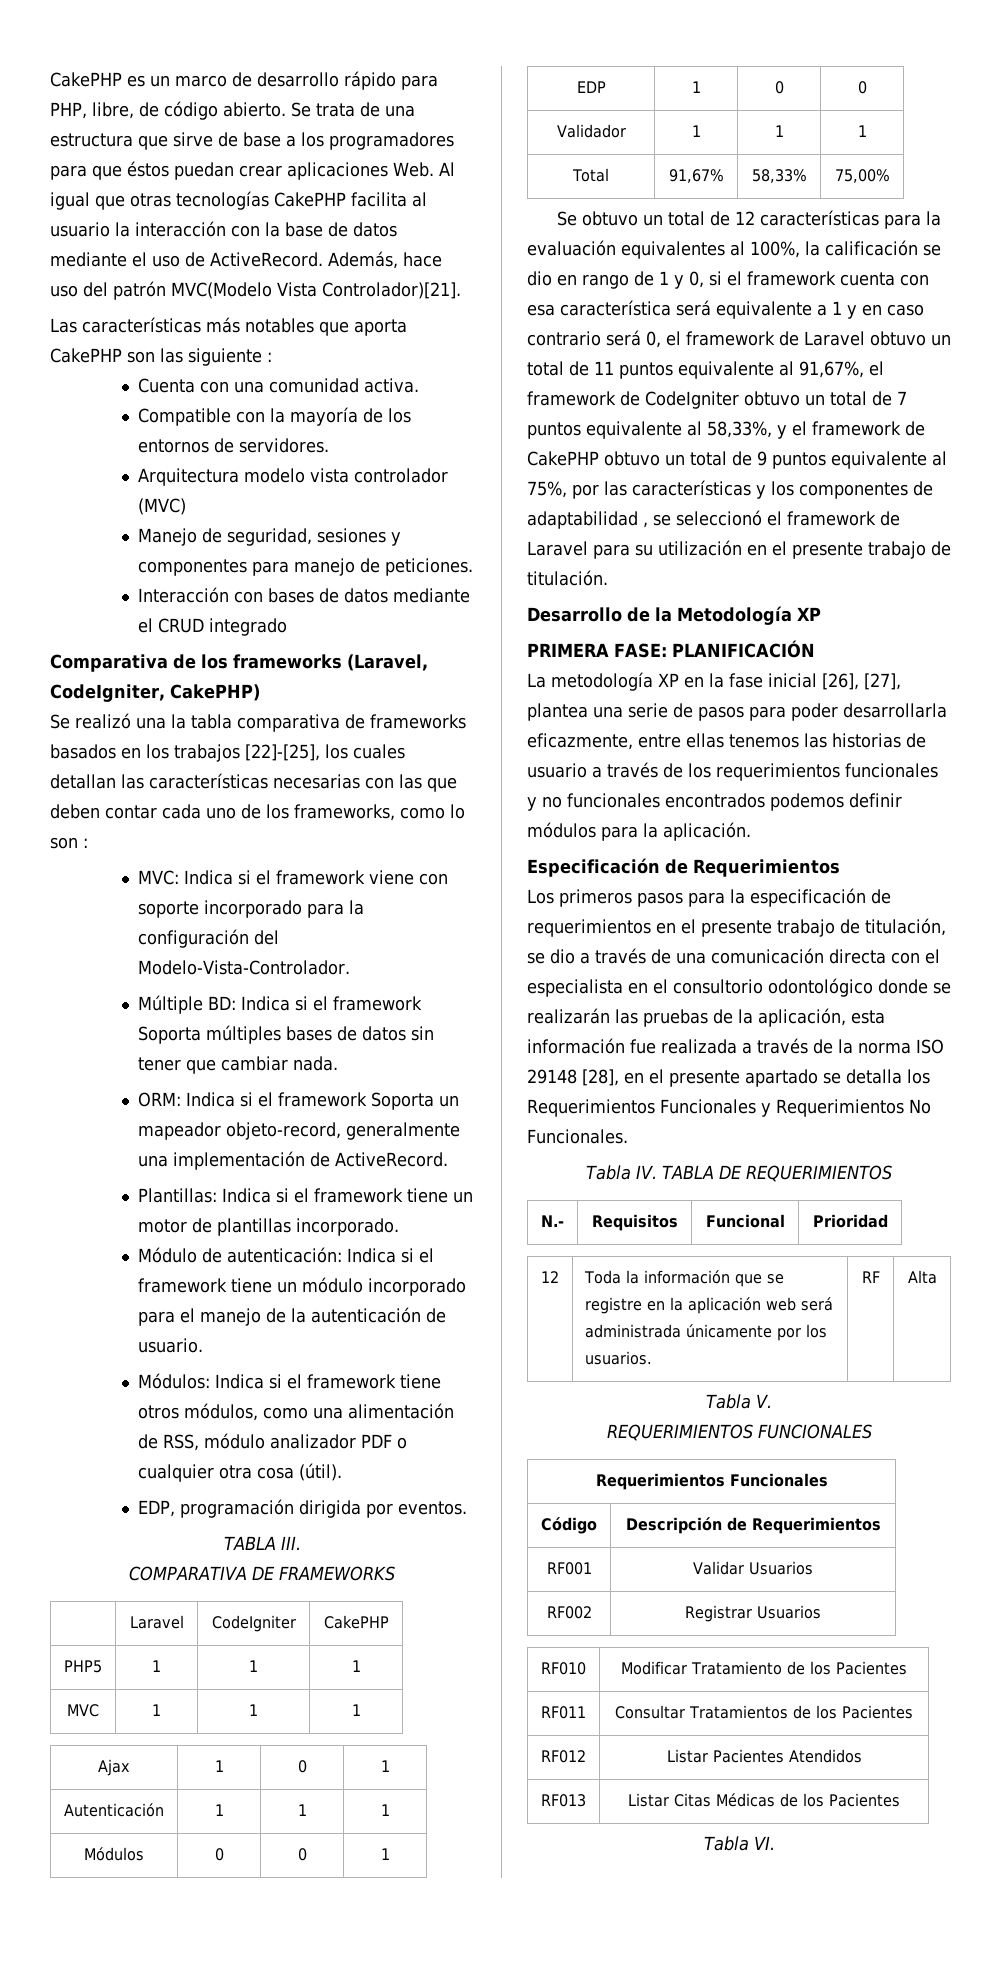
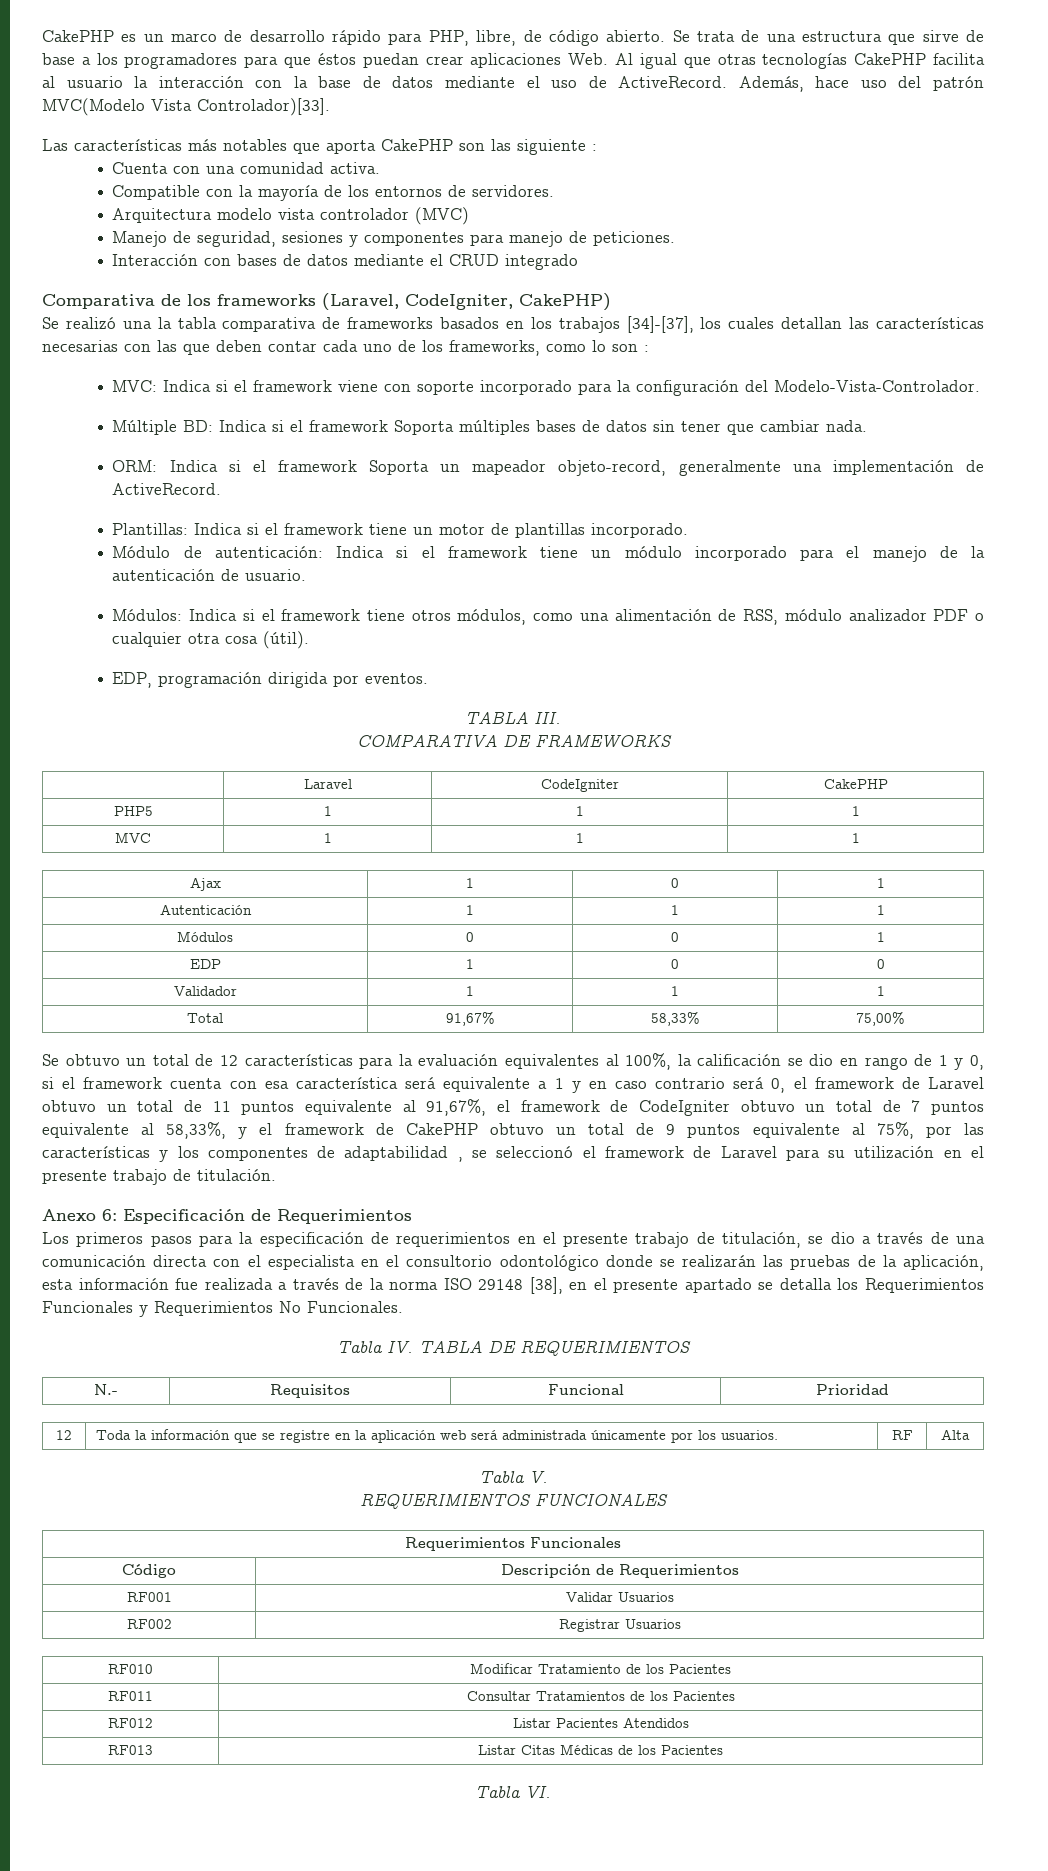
[322,282,461,299] Controlador)[21]. -> [197,98,330,116] Controlador)[33].
[245,744,320,761] [22]-[25], -> [626,316,694,333] [34]-[37],
[527,606,821,625] [527,640,815,658] [527,672,901,691] [527,703,947,721] [527,733,926,750] [527,762,938,781] [527,793,902,811] [527,822,751,841] Desarrollo de la Metodología XP // PRIMERA FASE: PLANIFICACIÓN // La metodología XP en la fase inicial [26], [27], plantea una serie de pasos para poder desarrollarla eficazmente, entre ellas tenemos las historias de usuario a través de los requerimientos funcionales y no funcionales encontrados podemos definir módulos para la aplicación. // -> [42,1209,117,1221] Anexo 6:
[582,1069,619,1086] [28], -> [529,1277,563,1294] [38],

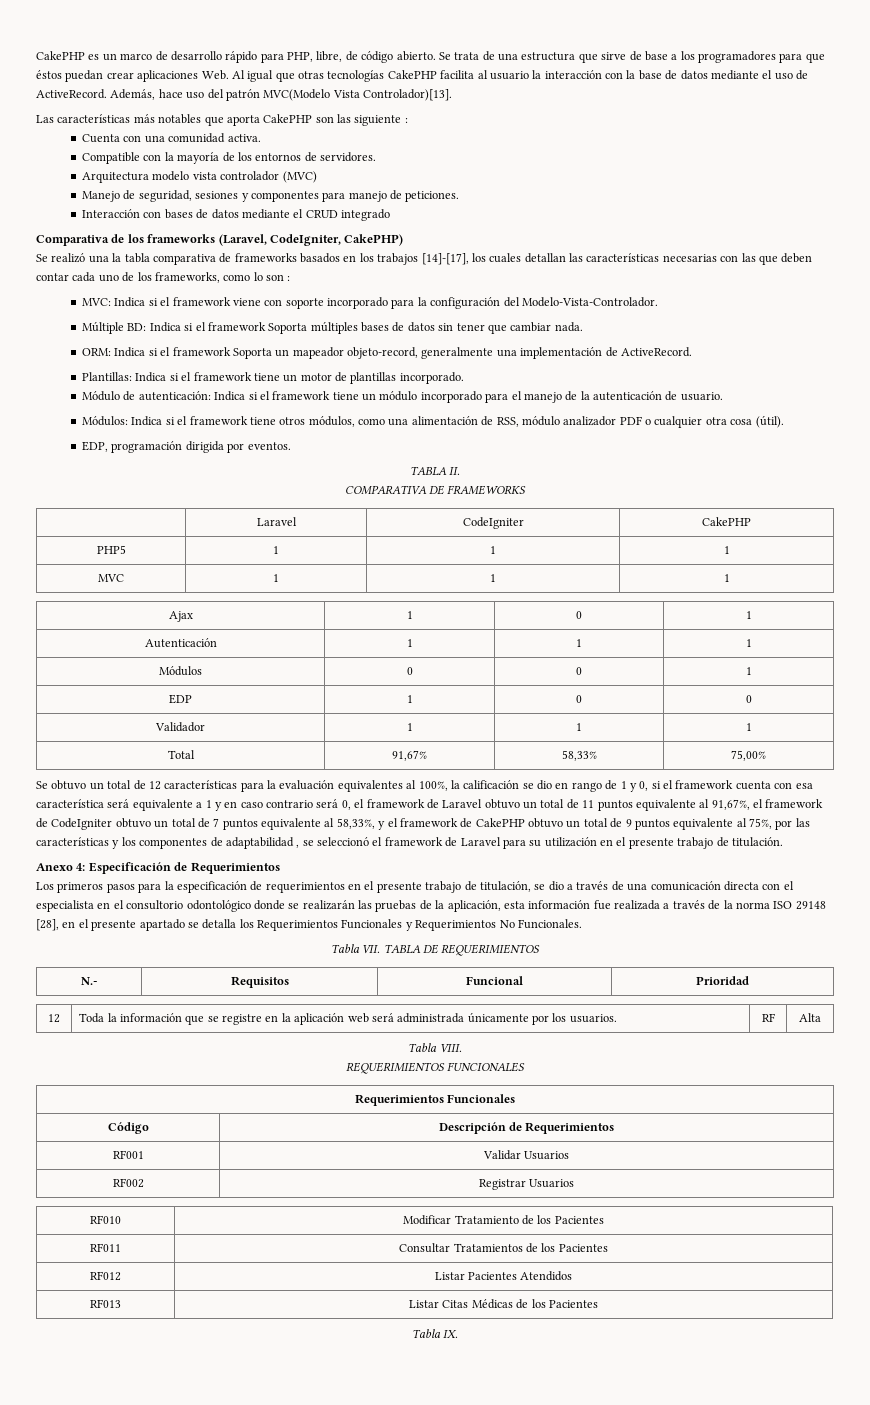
[197,98,330,116] Controlador)[33]. -> [363,89,452,101] Controlador)[13].
[626,316,694,333] [34]-[37], -> [421,253,469,265] [14]-[17],
[534,712,561,724] III. -> [449,467,461,475] II.
[102,1209,117,1221] 6: -> [76,863,86,871] 4:
[529,1277,563,1294] [38], -> [36,919,59,931] [28],
[387,1340,413,1353] IV. -> [362,945,381,954] VII.
[528,1470,548,1483] V. -> [439,1044,462,1053] VIII.
[525,1785,551,1798] VI. -> [443,1330,459,1338] IX.

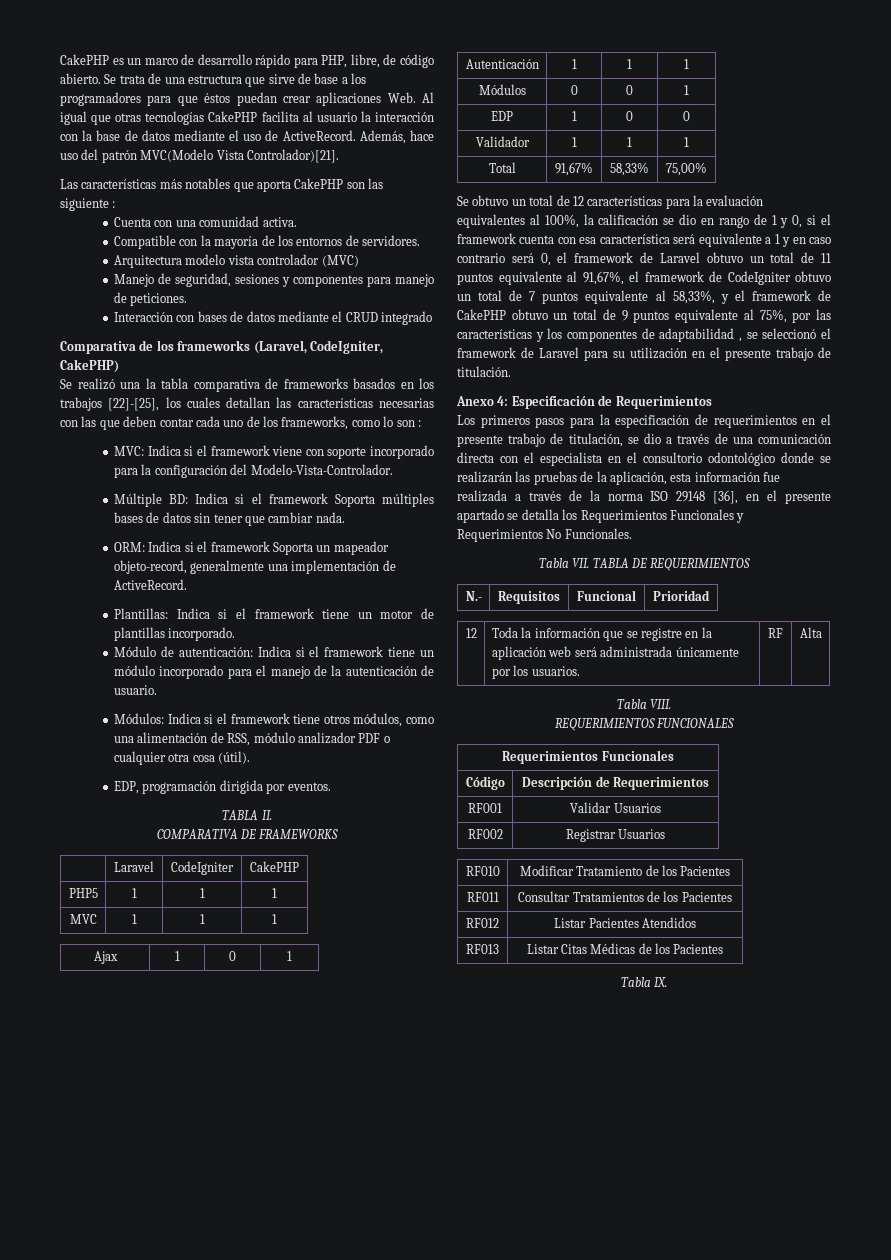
[363,89,452,101] Controlador)[13]. -> [246,149,339,163] Controlador)[21].
[421,253,469,265] [14]-[17], -> [108,398,160,411] [22]-[25],
[36,919,59,931] [28], -> [713,490,739,504] [36],

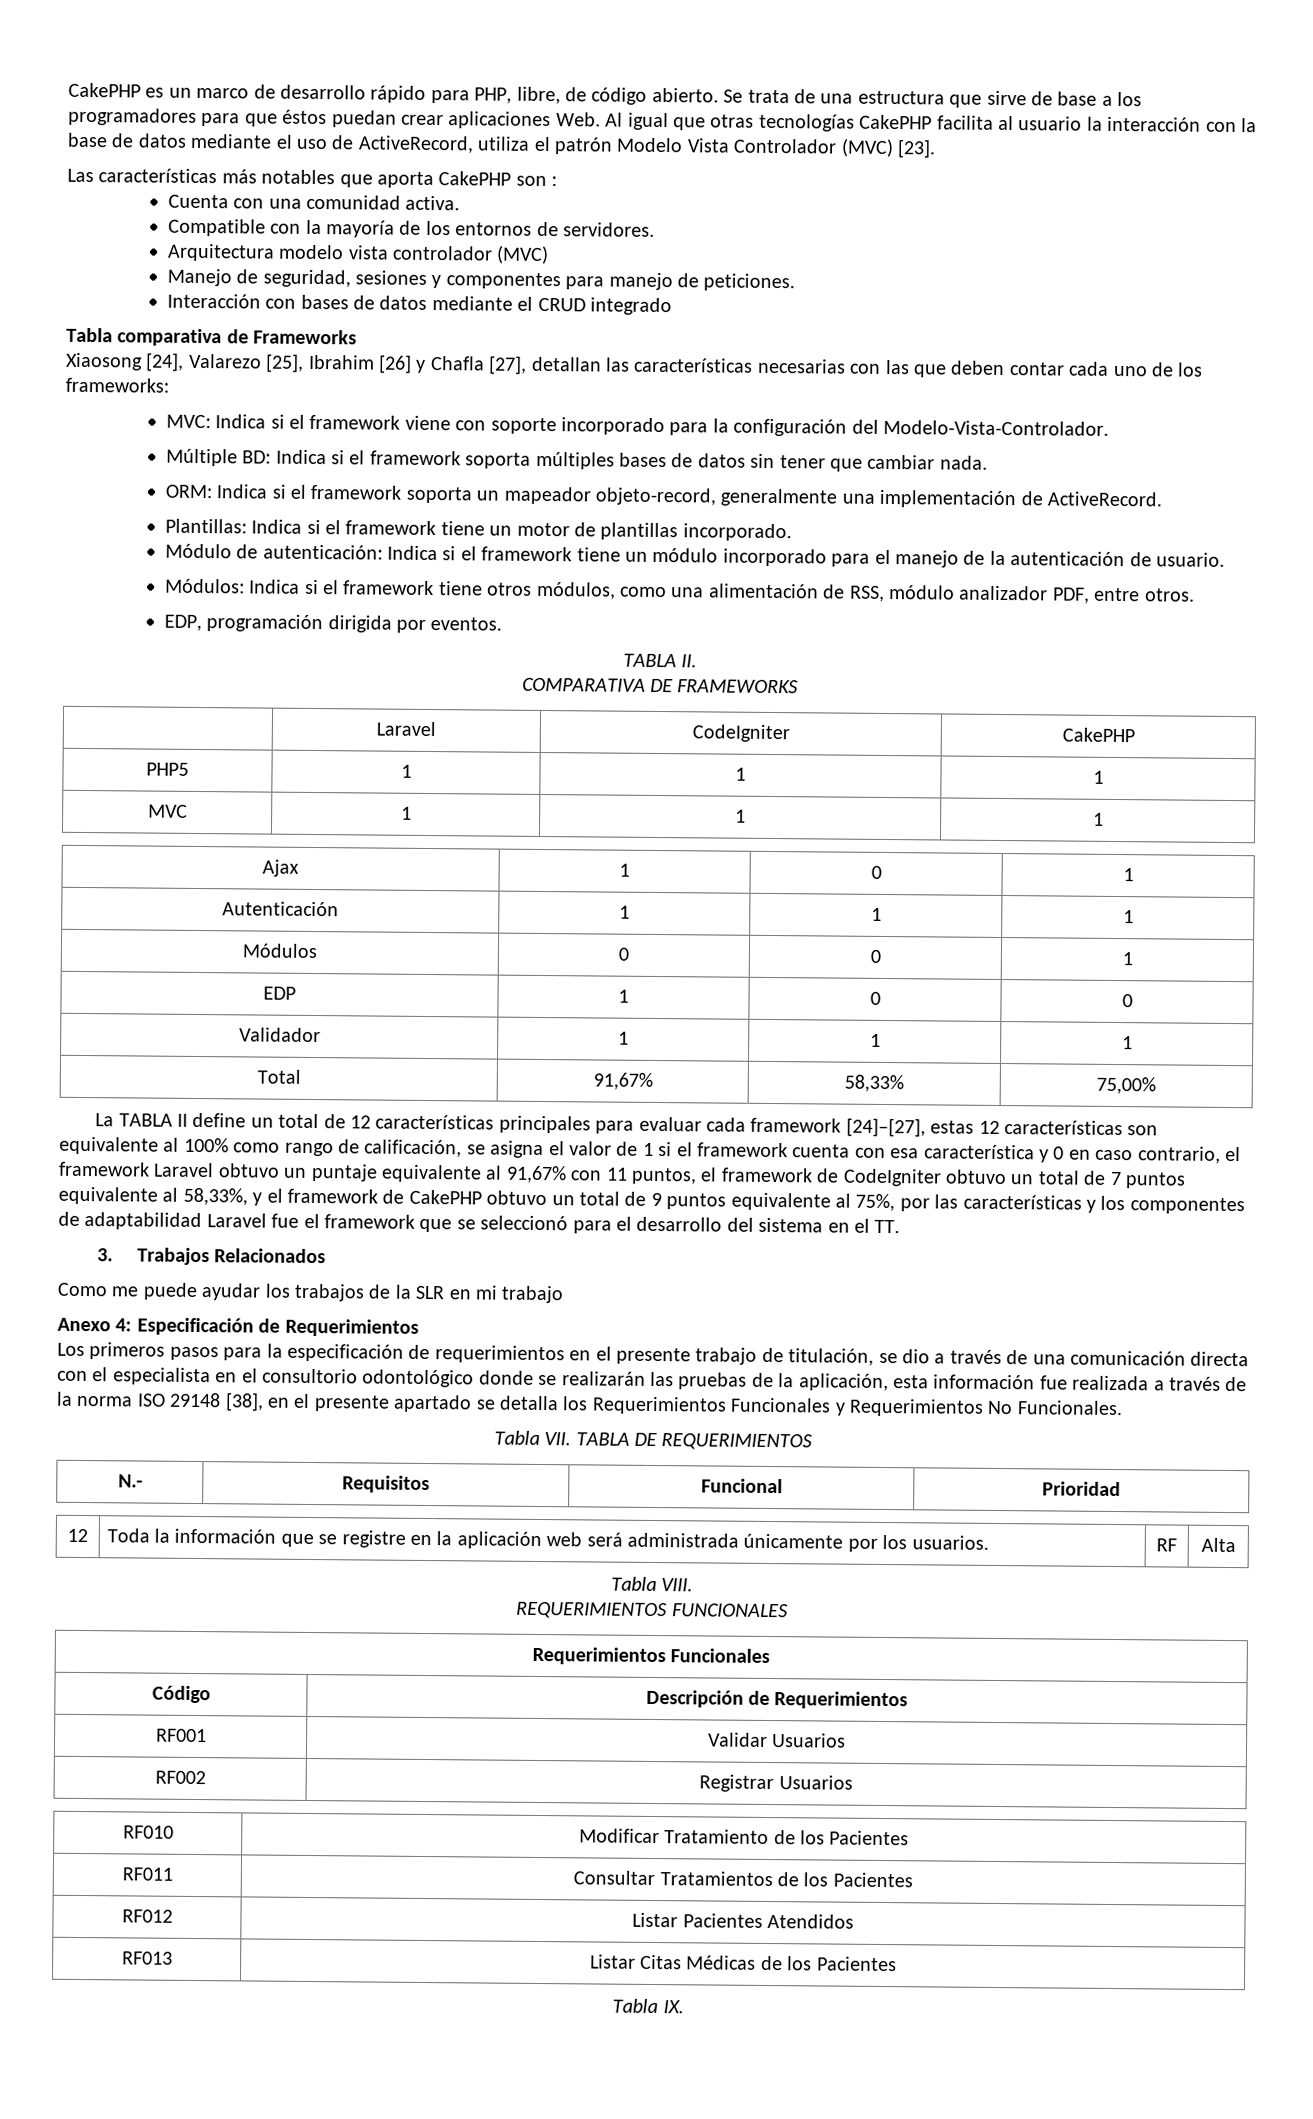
[282,130,435,144] [60,149,339,163] ActiveRecord. Además, hace uso del patrón MVC(Modelo Vista Controlador)[21]. -> [357,135,936,159] ActiveRecord, utiliza el patrón Modelo Vista Controlador (MVC) [23].
[368,178,383,189] [60,198,109,211] las siguiente -> (547, 181) none
[60,340,383,354] [60,359,119,373] [60,378,434,392] [60,397,220,411] Comparativa de los frameworks (Laravel, CodeIgniter, CakePHP) // Se realizó una la tabla comparativa de frameworks basados en los trabajos [22]-[25], los cuales -> [66,327,358,347] [65,352,528,375] Tabla comparativa de Frameworks // Xiaosong [24], Valarezo [25], Ibrahim [26] y Chafla [27],
[281,416,421,430] frameworks, como lo son : -> [65,377,169,393] frameworks:
[334,494,375,507] Soporta -> [465,452,532,469] soporta
[272,542,313,555] Soporta -> [405,486,472,504] soporta
[358,733,390,743] [114,751,251,765] PDF o cualquier otra cosa (útil). -> [1051,587,1195,604] PDF, entre otros.
[457,195,509,206] Se obtuvo -> [95,1112,247,1128] La TABLA II define
[665,195,764,209] [457,214,803,228] para la evaluación equivalentes al 100%, la calificación se dio en rango de 1 y 0, -> [498,1115,1159,1138] [59,1136,654,1159] principales para evaluar cada framework [24]–[27], estas 12 características son equivalente al 100% como rango de calificación, se asigna el valor de 1
[673,233,831,247] [457,252,654,266] será equivalente a 1 y en caso contrario será 0, el framework de -> [1038,1146,1241,1164] [58,1161,150,1177] y 0 en caso contrario, el framework
[770,252,831,263] [457,271,624,285] total de 11 puntos equivalente al 91,67%, -> [310,1163,697,1185] puntaje equivalente al 91,67% con 11 puntos,
[739,328,831,342] [457,347,831,361] [457,366,511,377] , se seleccionó el framework de Laravel para su utilización en el presente trabajo de titulación. -> [206,1213,901,1234] [97,1247,327,1266] [57,1282,565,1304] Laravel fue el framework que se seleccionó para el desarrollo del sistema en el TT. // 3. Trabajos Relacionados // Como me puede ayudar los trabajos de la SLR en mi trabajo
[713,490,739,504] [36], -> [224,1392,264,1412] [38],

